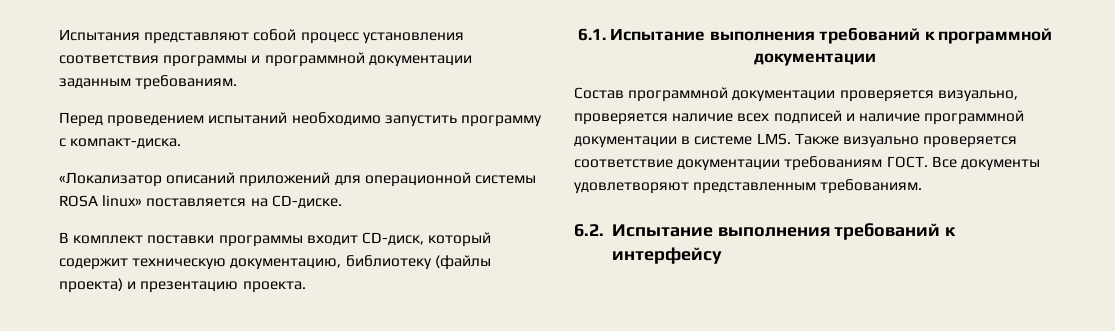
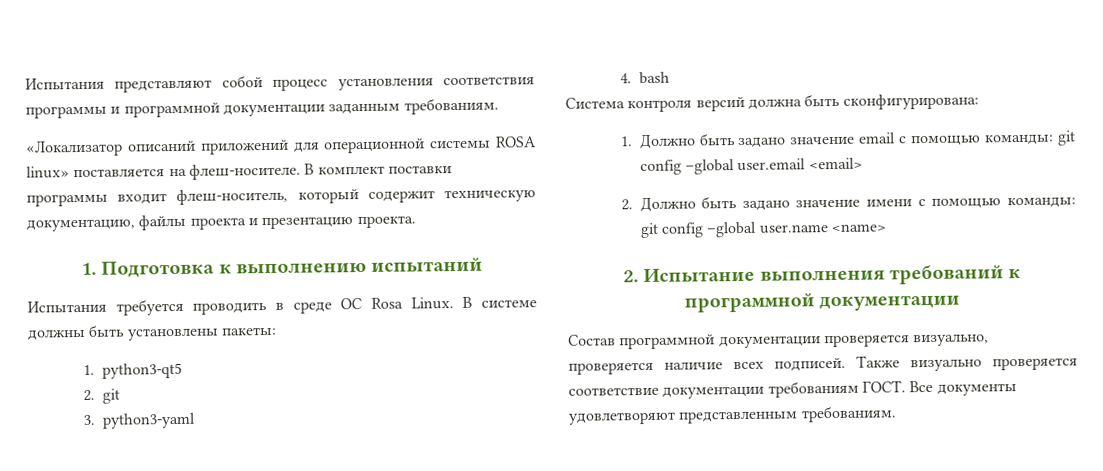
[59,112,542,127] [59,138,182,149] // Перед проведением испытаний необходимо запустить программу с компакт-диска. -> (499, 106) none
[271,195,342,209] CD-диске. // -> [188,163,301,180] флеш-носителе.
[361,232,424,246] CD-диск, -> [176,188,289,205] флеш-носитель,
[345,255,491,270] [59,278,123,293] библиотеку (файлы проекта) -> [138,214,246,231] файлы проекта
[577,28,606,41] 6.1. -> [80,256,484,278] [27,296,538,316] [27,324,277,341] [82,362,182,379] [82,388,120,404] [82,412,196,429] [619,71,670,85] [565,93,979,113] [619,130,1076,150] [639,157,863,176] [620,196,1076,213] [639,221,886,239] [622,270,639,283] 1. Подготовка к выполнению испытаний // Испытания требуется проводить в среде ОС Rosa Linux. В системе должны быть установлены пакеты: // 1. python3-qt5 // 2. git // 3. python3-yaml // 4. bash // Система контроля версий должна быть сконфигурирована: // 1. Должно быть задано значение email с помощью команды: git config –global user.email <email> // 2. Должно быть задано значение имени с помощью команды: git config –global user.name <name> // 2.
[773,110,1025,125] [574,133,791,148] подписей и наличие программной документации в системе LMS. -> [774,357,846,372] подписей.
[574,223,957,240] [611,247,722,264] // 6.2. Испытание выполнения требований к интерфейсу -> (896, 414) none

